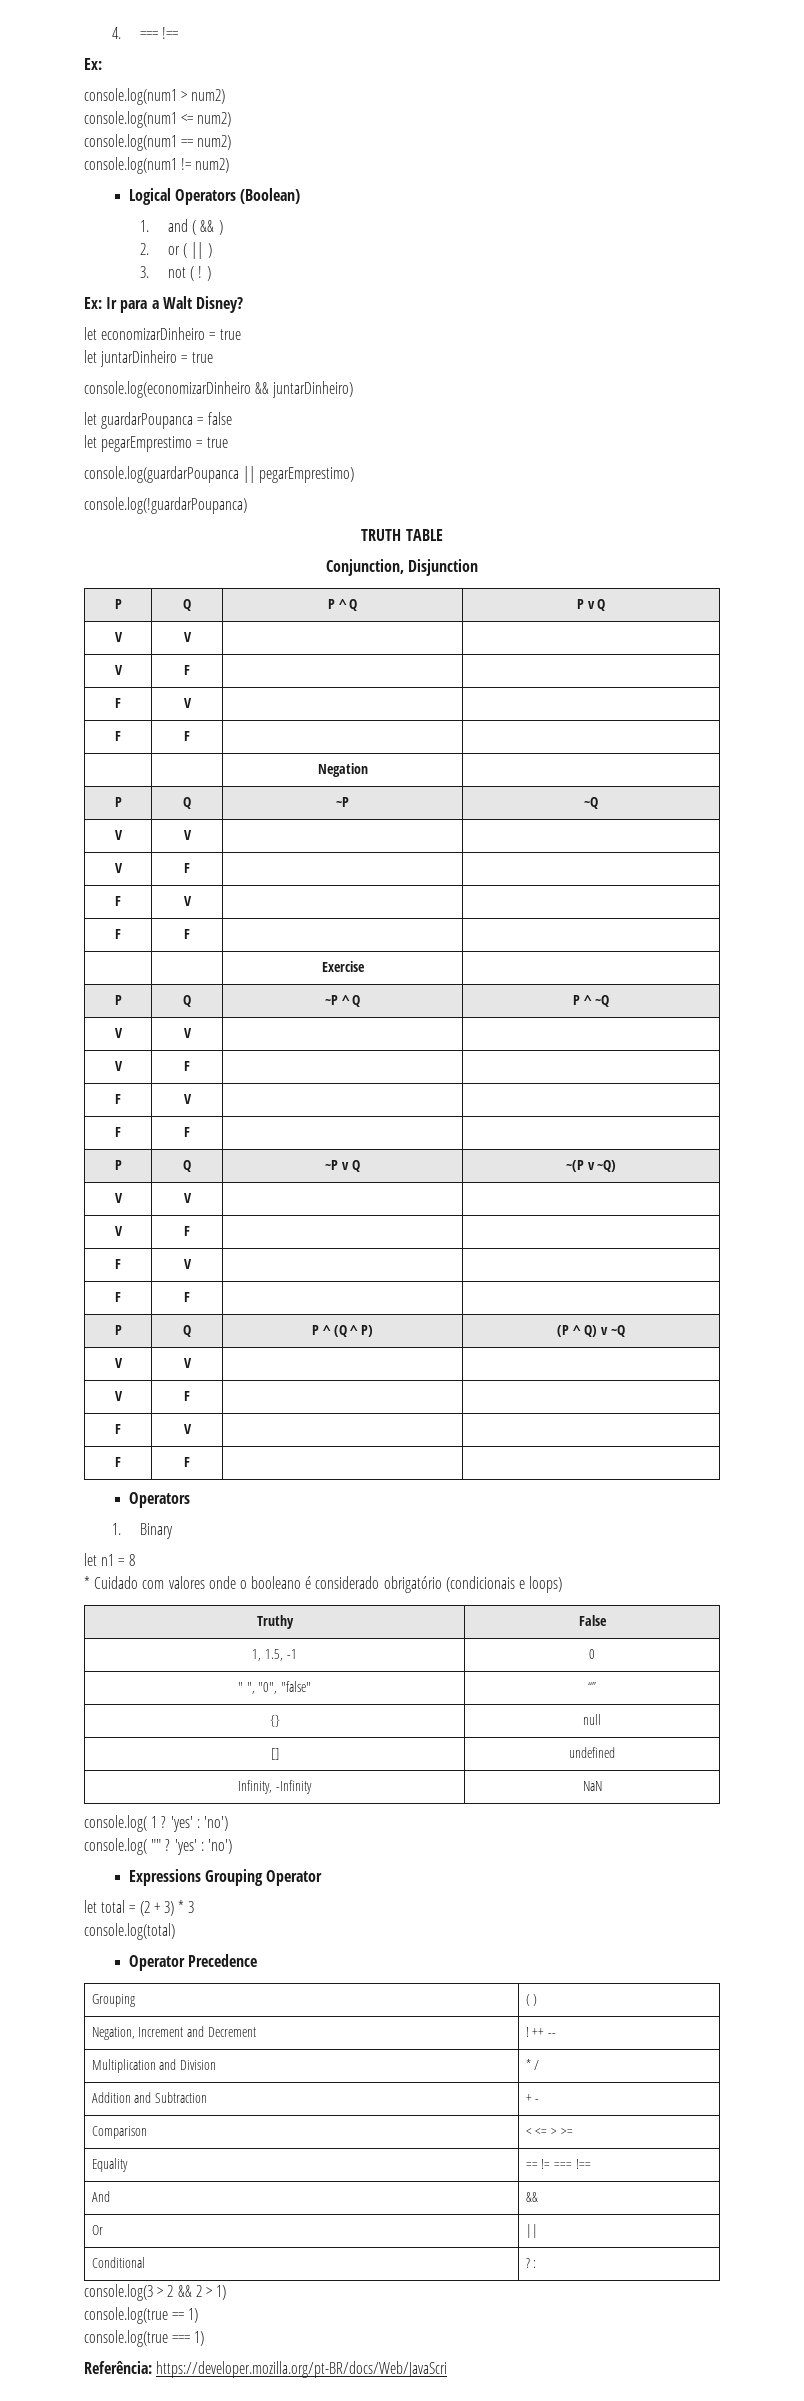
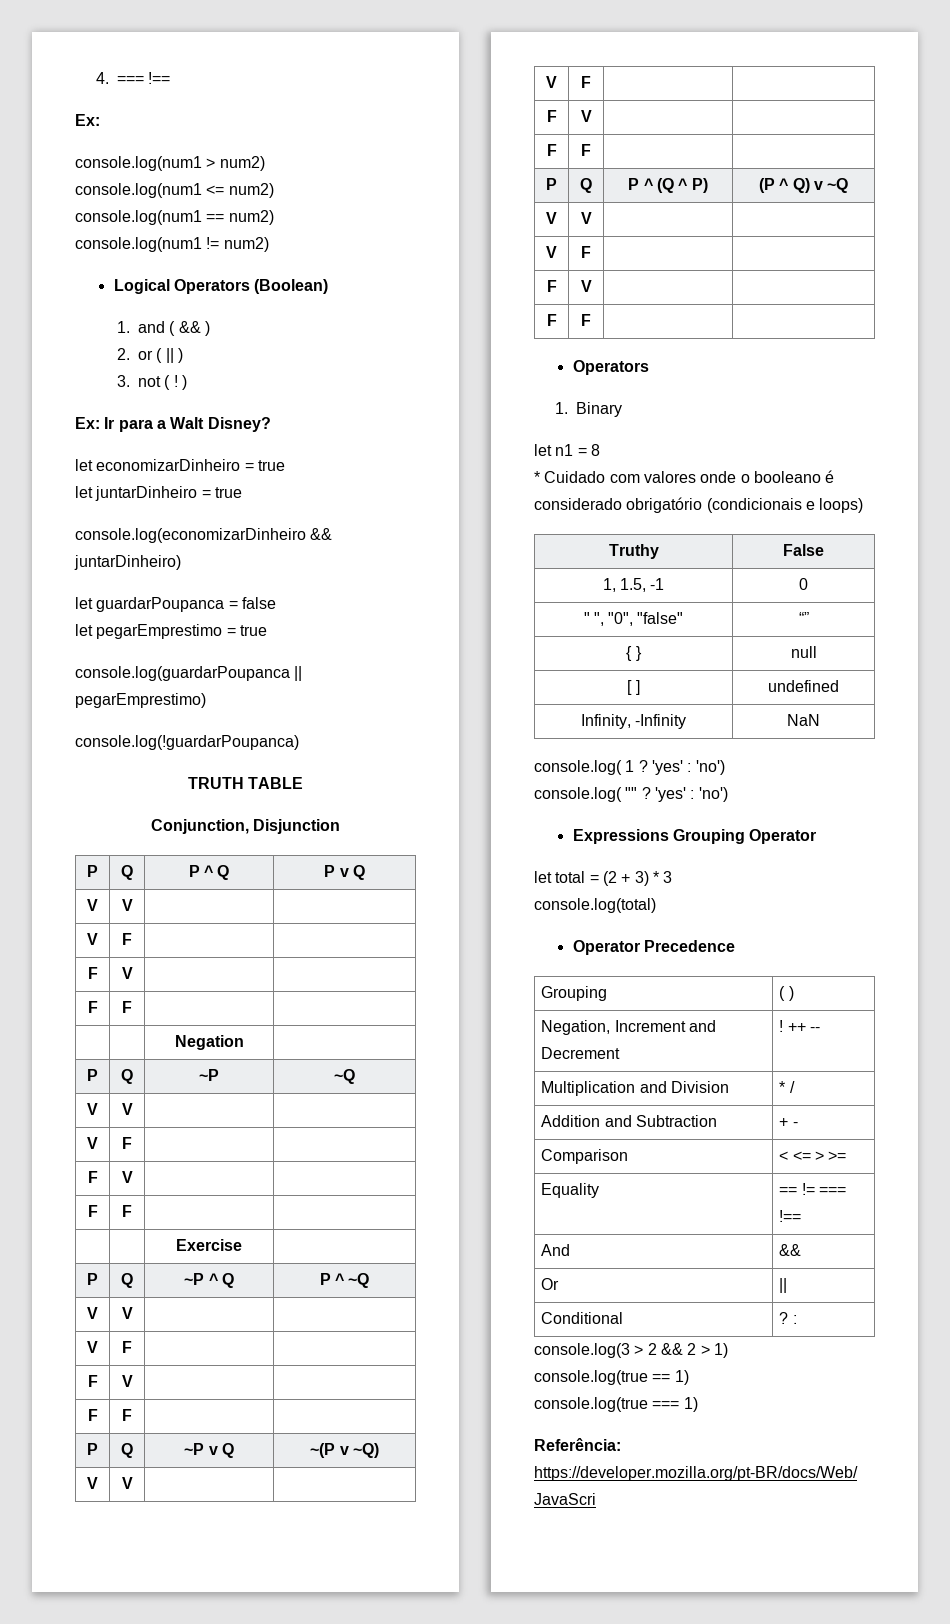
[269,1715,280,1727] {} -> [626,646,642,661] { }
[270,1748,279,1760] [] -> [627,680,640,695] [ ]

